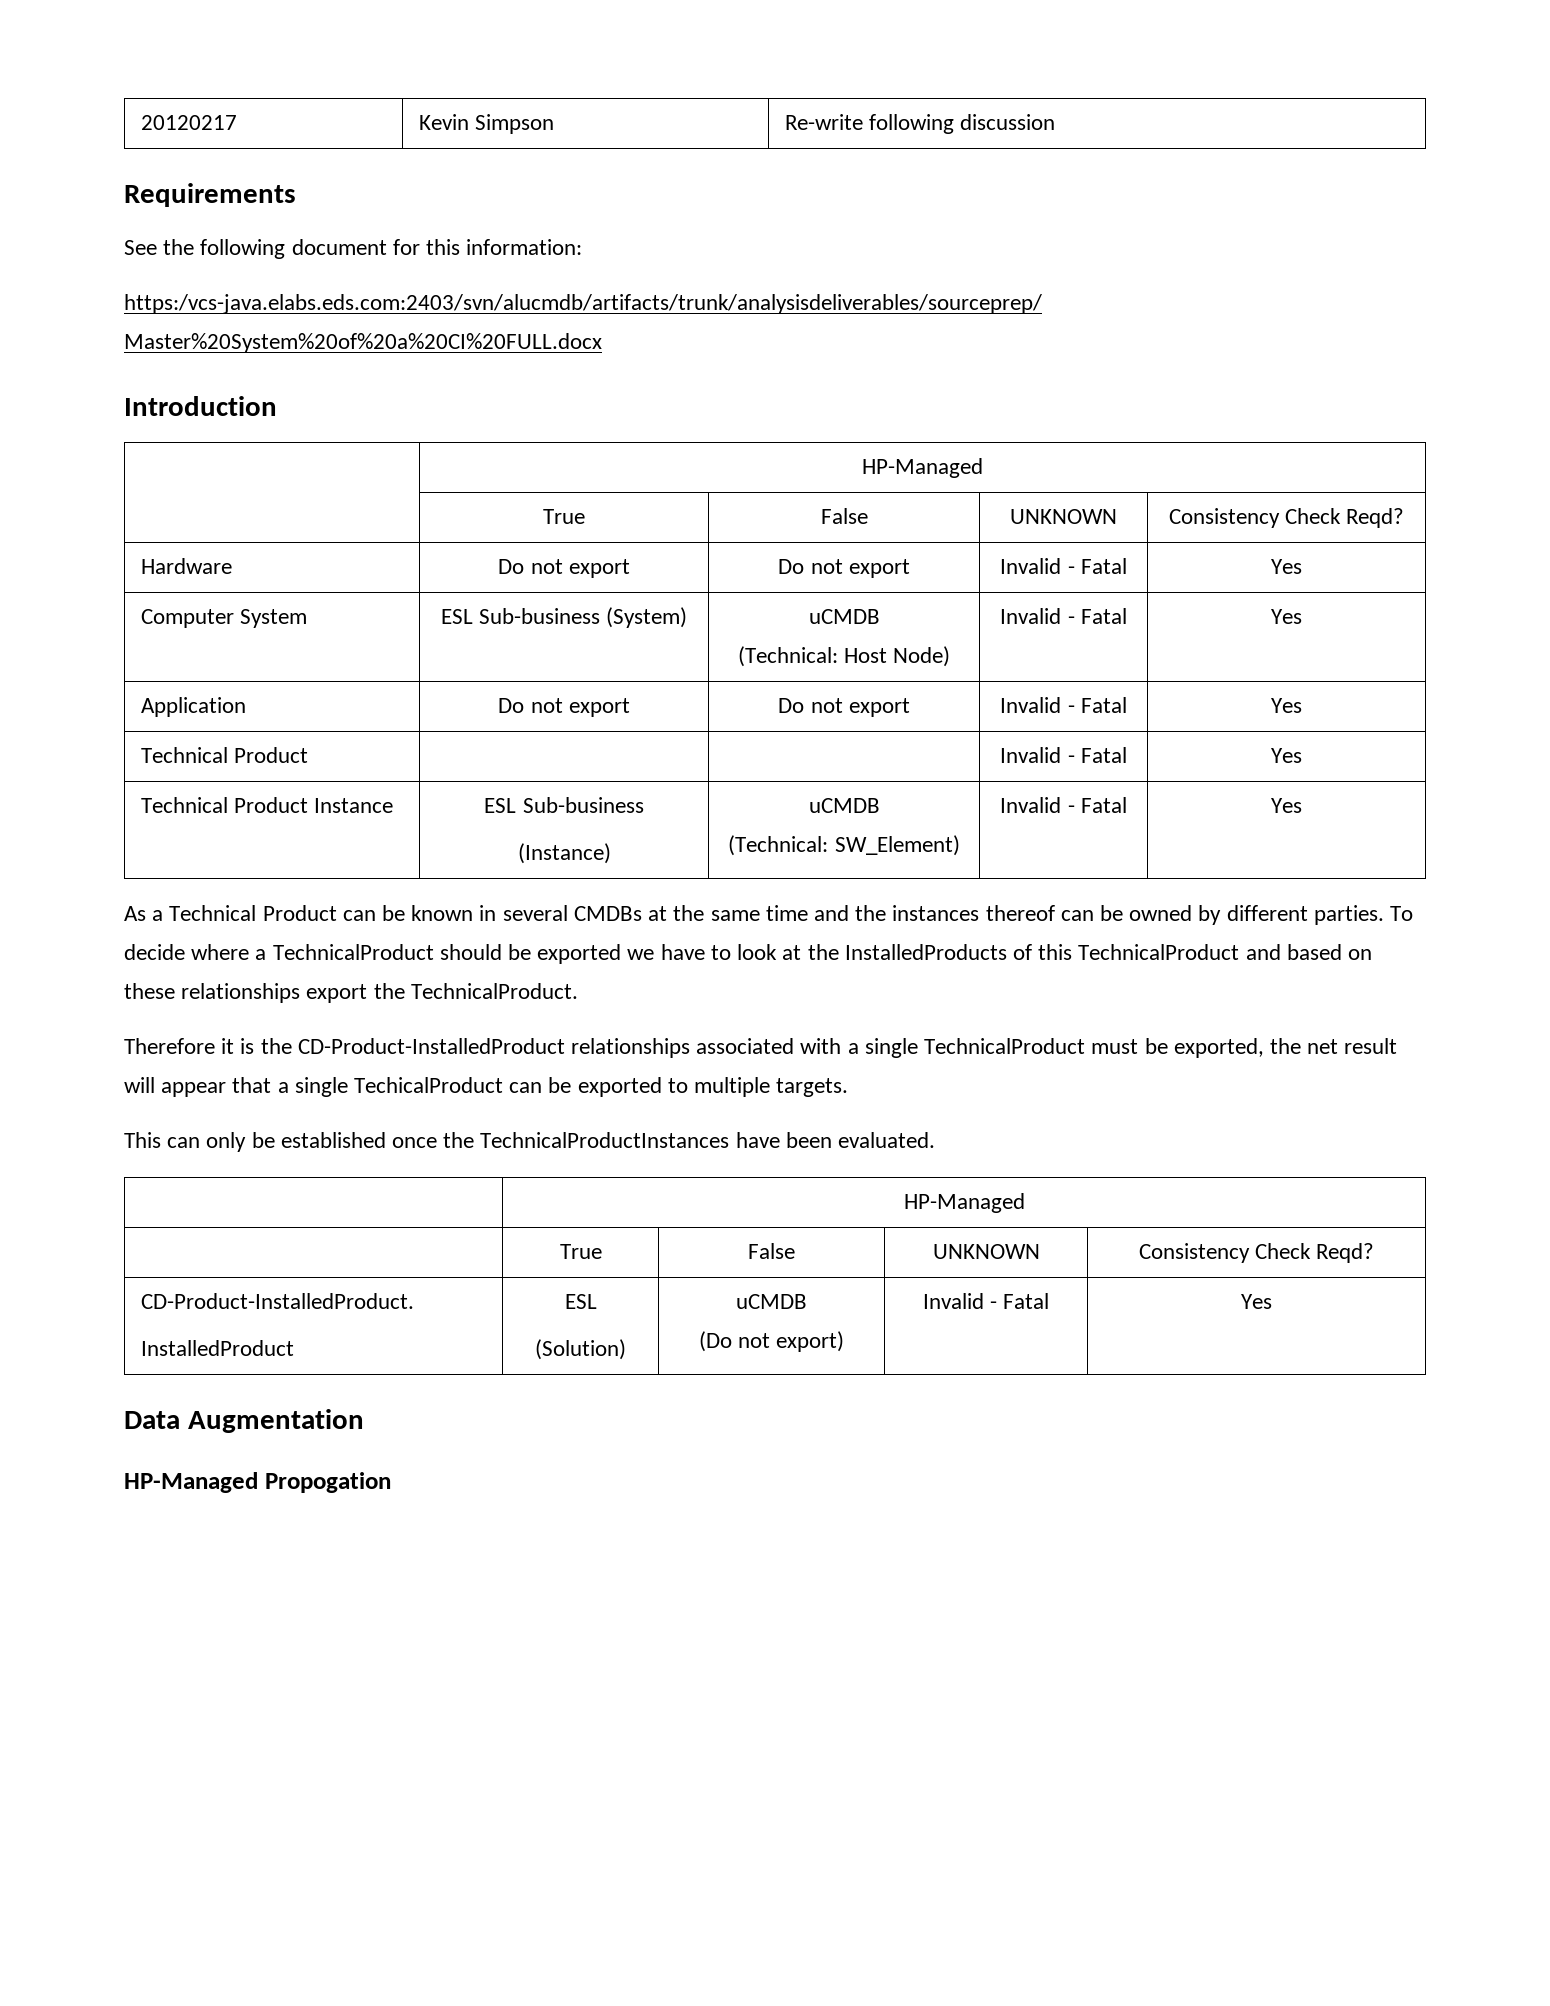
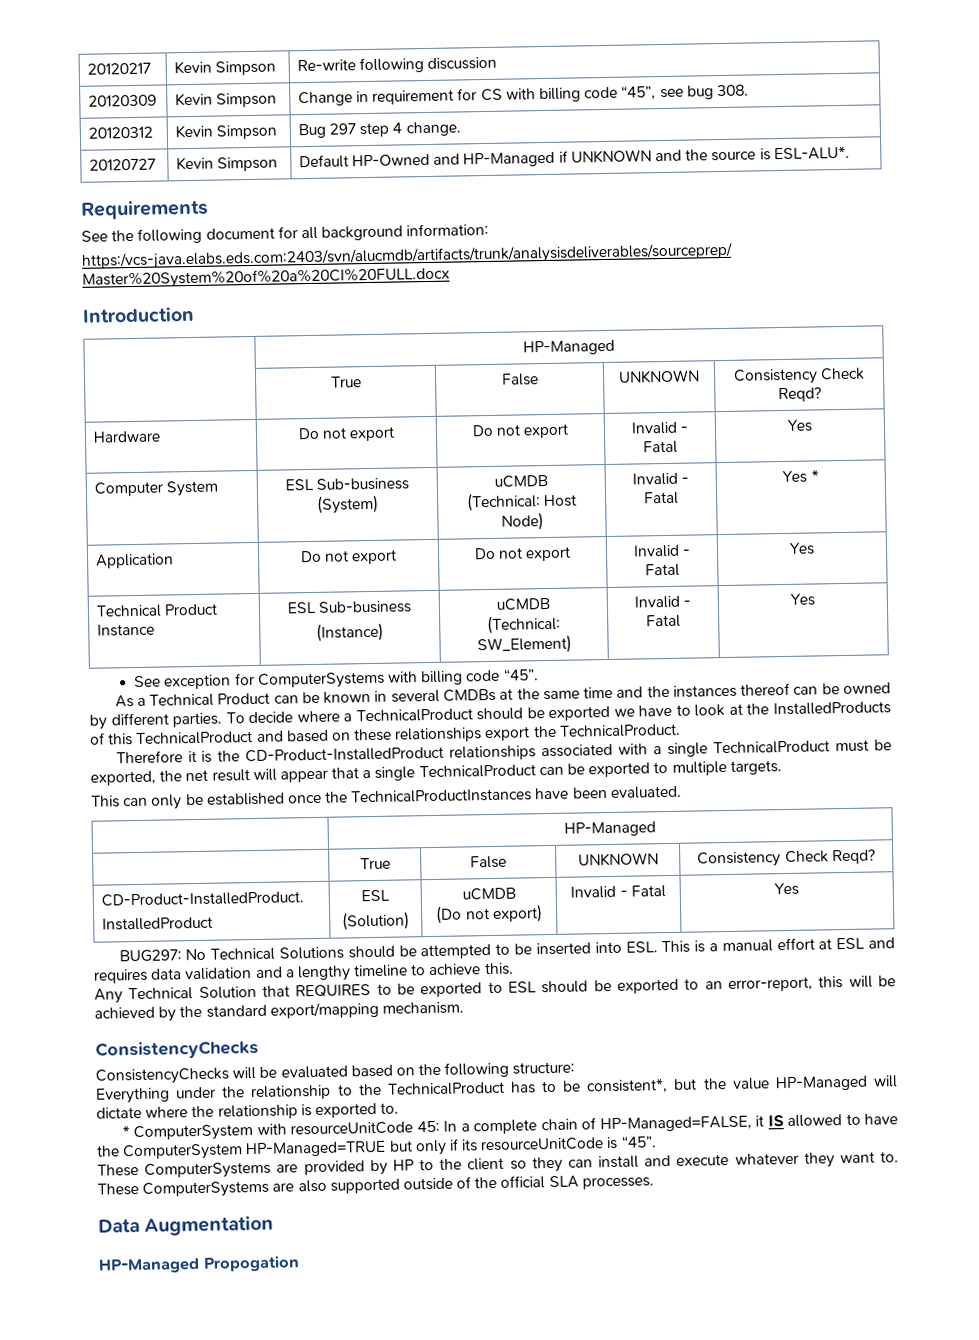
(1056, 122) none -> [87,94,157,107] [174,92,278,108] [297,84,749,107] [87,126,153,139] [174,124,278,140] [297,121,461,139] [88,158,156,171] [175,156,279,172] [298,145,850,169] // 20120309 | Kevin Simpson | Change in requirement for CS with billing code “45”, see bug 308. // 20120312 | Kevin Simpson | Bug 297 step 4 change. // 20120727 | Kevin Simpson | Default HP-Owned and HP-Managed if UNKNOWN and the source is ESL-ALU*.
[426,239,461,255] this -> [300,225,404,241] all background
(1302, 616) none -> [810,469,819,482] *
[140,747,309,763] [1000,747,1127,763] [1271,748,1302,763] // Technical Product | | | Invalid - Fatal | Yes -> (816, 548) none
(1302, 805) none -> [134,668,539,690] // See exception for ComputerSystems with billing code “45”.
[354,1077,504,1093] TechicalProduct -> [418,764,536,779] TechnicalProduct
(1272, 1301) none -> [118,937,895,963] [94,962,514,984] [94,975,897,1004] [94,1001,464,1022] [95,1039,259,1060] [95,1061,576,1085] [96,1075,898,1104] [96,1102,400,1120] [121,1113,899,1142] [96,1135,657,1161] [97,1151,899,1179] [97,1175,654,1198] // BUG297: No Technical Solutions should be attempted to be inserted into ESL. This is a manual effort at ESL and requires data validation and a lengthy timeline to achieve this. // Any Technical Solution that REQUIRES to be exported to ESL should be exported to an error-report, this will be achieved by the standard export/mapping mechanism. // ConsistencyChecks // ConsistencyChecks will be evaluated based on the following structure: // Everything under the relationship to the TechnicalProduct has to be consistent*, but the value HP-Managed will dictate where the relationship is exported to. // * ComputerSystem with resourceUnitCode 45: In a complete chain of HP-Managed=FALSE, it IS allowed to have the ComputerSystem HP-Managed=TRUE but only if its resourceUnitCode is “45”. // These ComputerSystems are provided by HP to the client so they can install and execute whatever they want to. These ComputerSystems are also supported outside of the official SLA processes.

